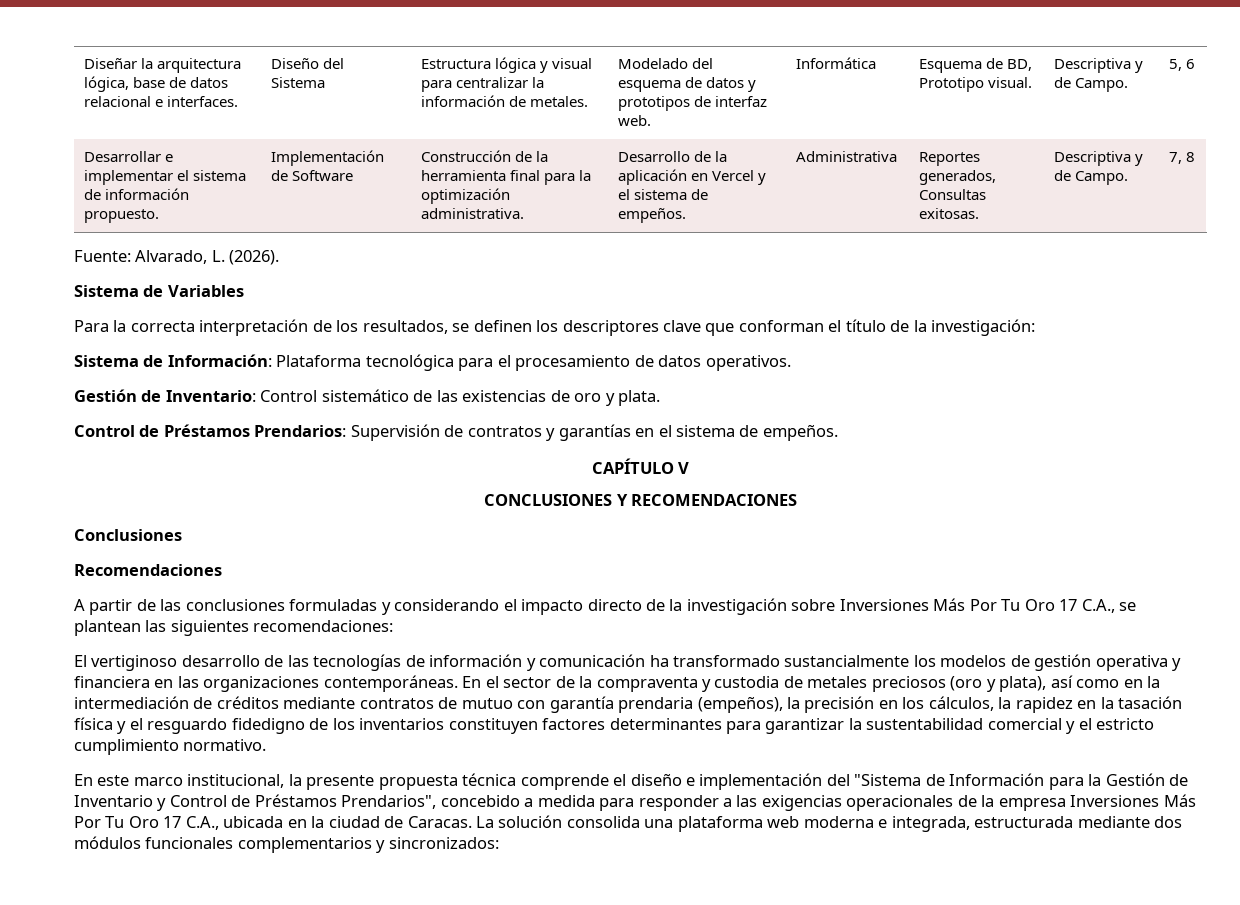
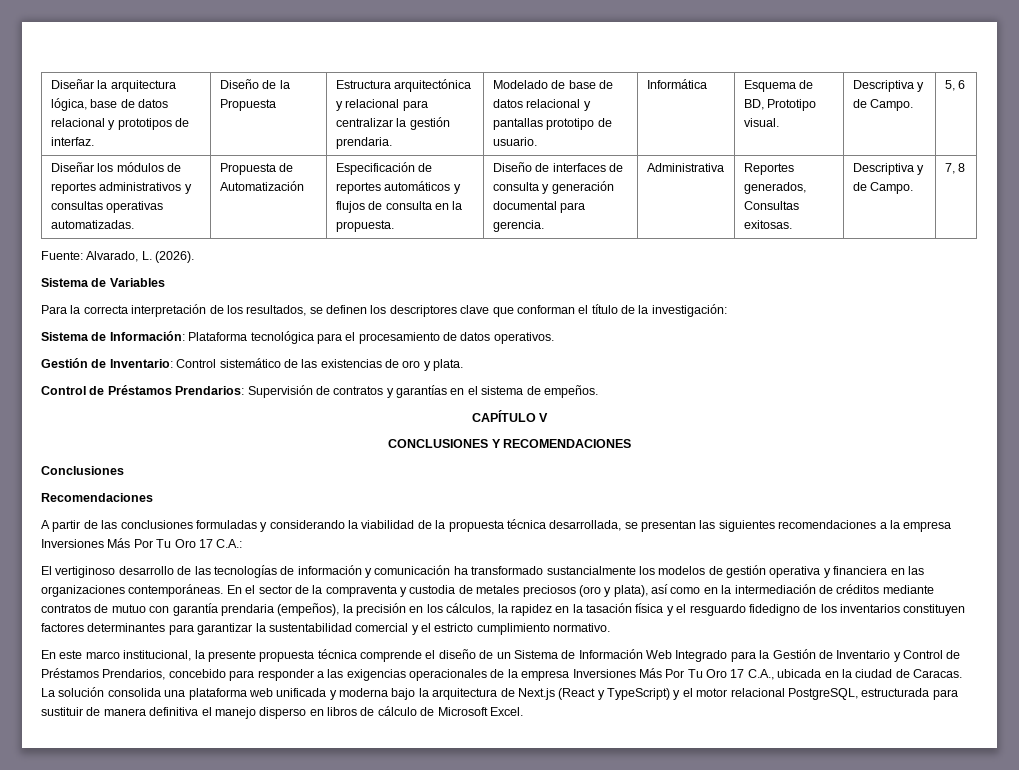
[155,96,239,107] [271,58,345,69] [271,77,326,88] [421,57,593,73] [421,77,545,92] [421,95,589,107] [618,58,714,69] [618,77,757,92] [618,96,768,111] [618,115,652,126] e interfaces. | Diseño del Sistema | Estructura lógica y visual para centralizar la información de metales. | Modelado del esquema de datos y prototipos de interfaz web. -> [108,118,190,130] [50,137,94,146] [219,79,290,89] [219,99,276,111] [335,79,472,92] [335,99,428,111] [335,117,450,130] [335,137,392,149] [492,80,614,89] [492,99,591,111] [492,118,612,130] [492,137,537,146] y prototipos de interfaz. | Diseño de la Propuesta | Estructura arquitectónica y relacional para centralizar la gestión prendaria. | Modelado de base de datos relacional y pantallas prototipo de usuario.
[84,151,174,162] [84,170,247,185] [84,188,190,200] [84,209,160,223] [271,150,385,166] [271,170,354,181] [421,150,549,162] [421,170,592,185] [421,188,511,204] [421,208,525,219] [618,151,728,162] [618,169,767,185] [618,189,709,200] [618,208,687,223] Desarrollar e implementar el sistema de información propuesto. | Implementación de Software | Construcción de la herramienta final para la optimización administrativa. | Desarrollo de la aplicación en Vercel y el sistema de empeños. -> [50,162,182,172] [50,182,192,194] [50,201,164,213] [50,220,134,229] [219,163,294,175] [219,181,304,191] [335,162,433,175] [335,181,461,194] [335,201,463,213] [335,220,394,232] [492,162,624,172] [492,181,614,194] [492,201,586,213] [492,220,544,232] Diseñar los módulos de reportes administrativos y consultas operativas automatizadas. | Propuesta de Automatización | Especificación de reportes automáticos y flujos de consulta en la propuesta. | Diseño de interfaces de consulta y generación documental para gerencia.
[503,598,1137,615] [74,620,394,636] el impacto directo de la investigación sobre Inversiones Más Por Tu Oro 17 C.A., se plantean las siguientes recomendaciones: -> [348,519,952,532] [41,538,243,548] la viabilidad de la propuesta técnica desarrollada, se presentan las siguientes recomendaciones a la empresa Inversiones Más Por Tu Oro 17 C.A.:
[686,773,1045,790] e implementación del "Sistema de Información -> [479,649,728,662] de un Sistema de Información Web Integrado
[341,795,595,809] Prendarios", concebido a medida -> [102,669,226,680] Prendarios, concebido
[803,816,1183,832] [74,836,499,853] moderna e integrada, estructurada mediante dos módulos funcionales complementarios y sincronizados: -> [276,688,958,700] [41,706,523,719] unificada y moderna bajo la arquitectura de Next.js (React y TypeScript) y el motor relacional PostgreSQL, estructurada para sustituir de manera definitiva el manejo disperso en libros de cálculo de Microsoft Excel.

